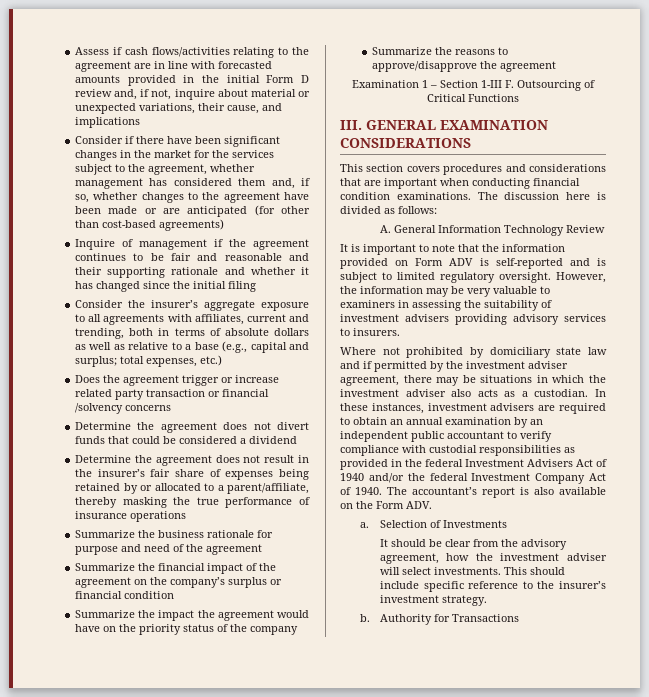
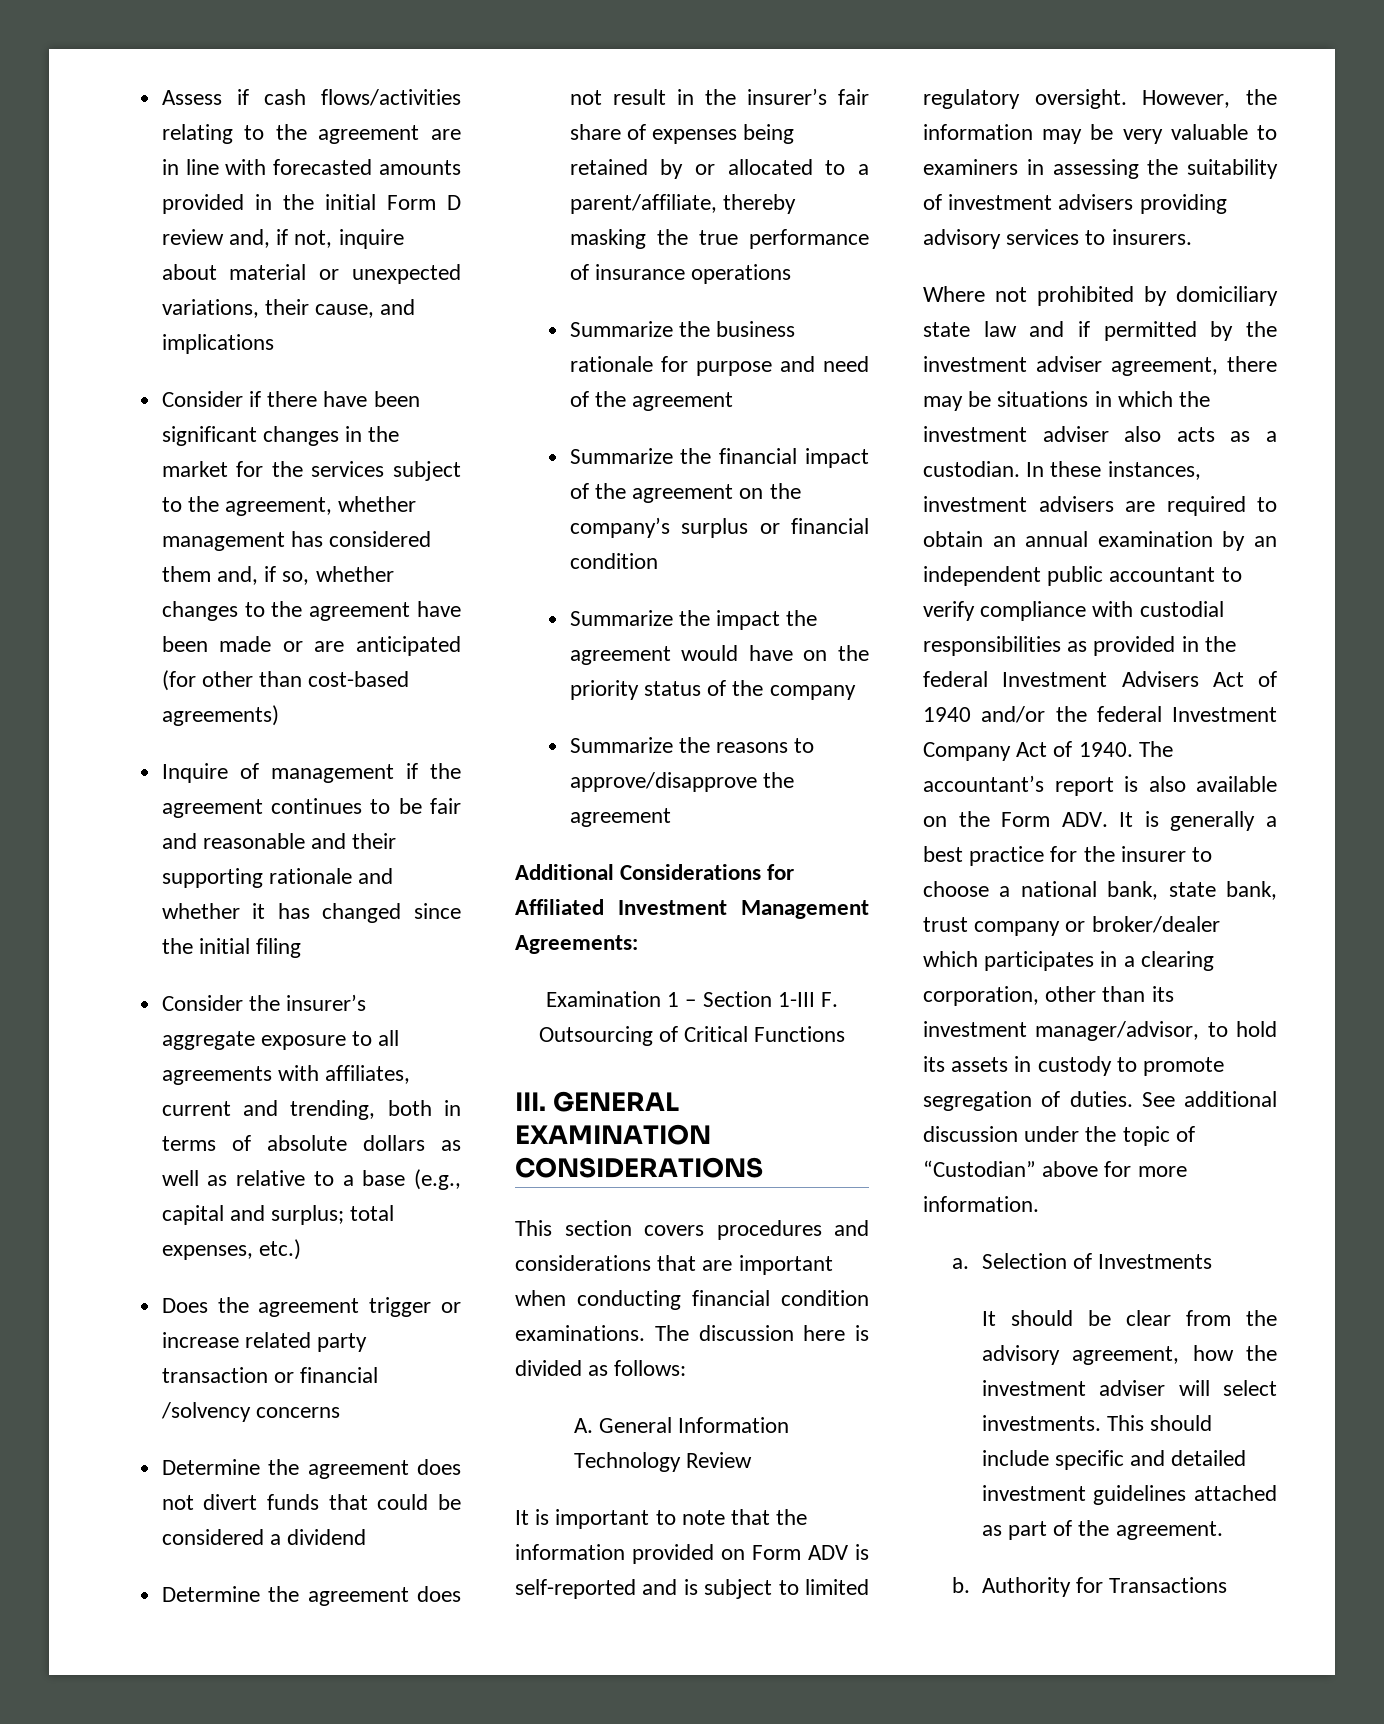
(557, 66) none -> [515,864,795,880] [515,899,869,919] [515,935,638,954] // Additional Considerations for Affiliated Investment Management Agreements:
(432, 505) none -> [1119,811,1277,831] [923,846,1213,866] [923,881,1277,900] [923,916,1220,936] [923,951,1214,971] [923,986,1174,1006] [923,1021,1277,1041] [923,1056,1225,1076] [923,1091,1277,1111] [923,1126,1195,1146] [923,1160,1187,1177] [923,1196,1039,1212] It is generally a best practice for the insurer to choose a national bank, state bank, trust company or broker/dealer which participates in a clearing corporation, other than its investment manager/advisor, to hold its assets in custody to promote segregation of duties. See additional discussion under the topic of “Custodian” above for more information.
[468,581,606,589] [379,595,487,606] reference to the insurer’s investment strategy. -> [1130,1450,1247,1466] [981,1485,1277,1505] [981,1520,1223,1540] and detailed investment guidelines attached as part of the agreement.

